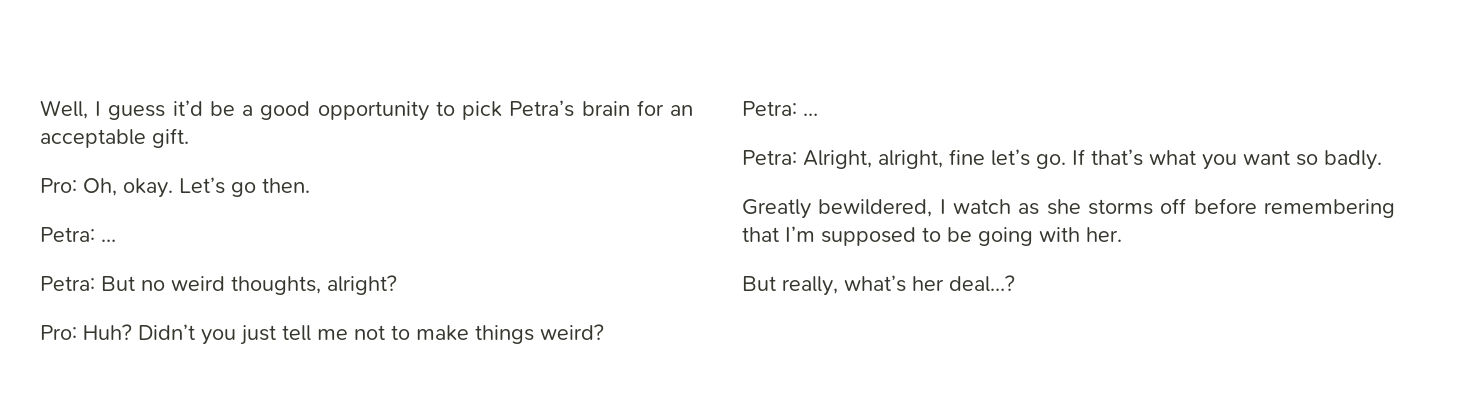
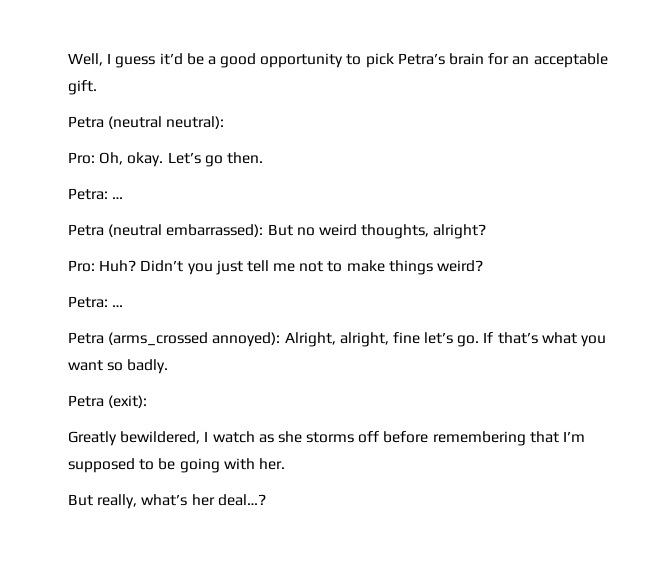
(189, 138) none -> [68,116,225,129] // Petra (neutral neutral):
[40,276,95,291] Petra: -> [68,224,264,237] Petra (neutral embarrassed):
[742,150,797,165] Petra: -> [68,332,281,347] Petra (arms_crossed annoyed):
(1382, 160) none -> [68,395,148,408] // Petra (exit):

